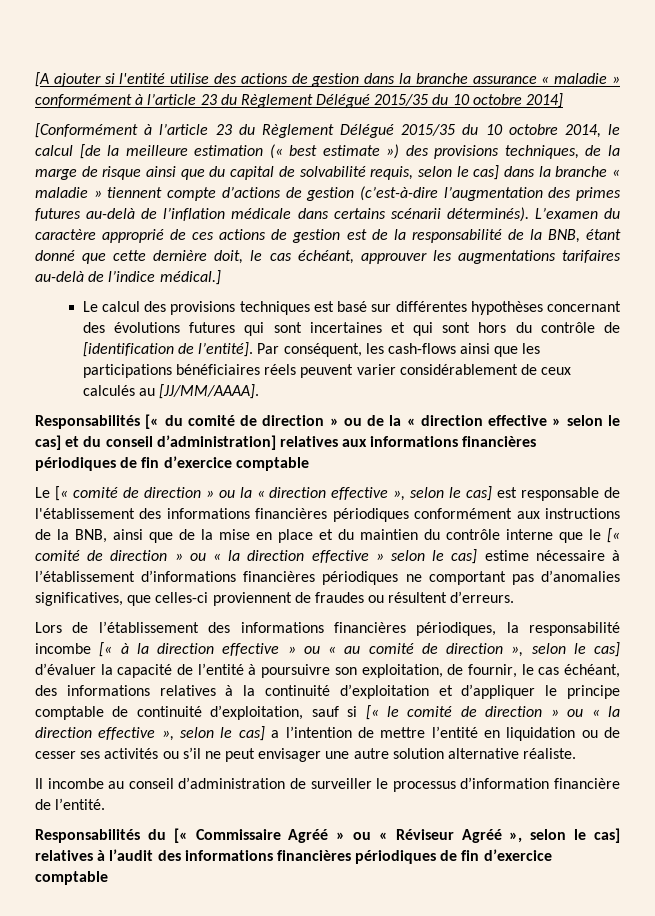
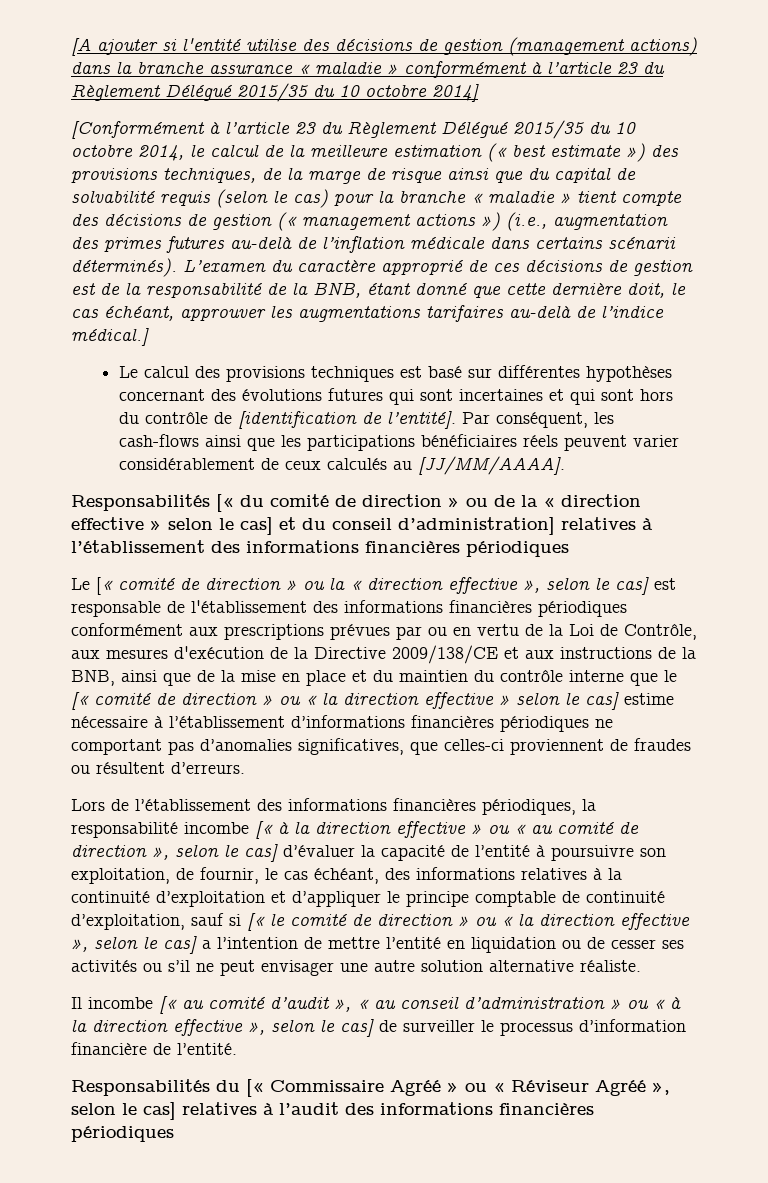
[240,73,360,87] actions de gestion -> [335,37,697,56] décisions de gestion (management actions)
[79,144,101,159] [de -> [264,145,284,157] de
[370,165,535,180] requis, selon le cas] dans -> [160,189,374,208] requis (selon le cas) pour
[107,186,543,201] tiennent compte d’actions de gestion (c’est-à-dire l’augmentation -> [577,191,682,206] [71,212,668,231] tient compte des décisions de gestion (« management actions ») (i.e., augmentation
[219,229,267,240] actions -> [525,259,603,272] décisions
[342,436,537,447] [35,456,309,471] aux informations financières périodiques de fin d’exercice comptable -> [642,518,653,530] [71,540,569,557] à l’établissement des informations financières périodiques
(540, 515) none -> [224,623,697,640] [71,645,554,664] prescriptions prévues par ou en vertu de la Loi de Contrôle, aux mesures d'exécution de la Directive 2009/138/CE et aux
[108,777,286,789] au conseil d’administration -> [159,995,681,1014] [71,1019,374,1037] [« au comité d’audit », « au conseil d’administration » ou « à la direction effective », selon le cas]
[440,849,552,861] [35,871,108,885] de fin d’exercice comptable -> (174, 1134) none

